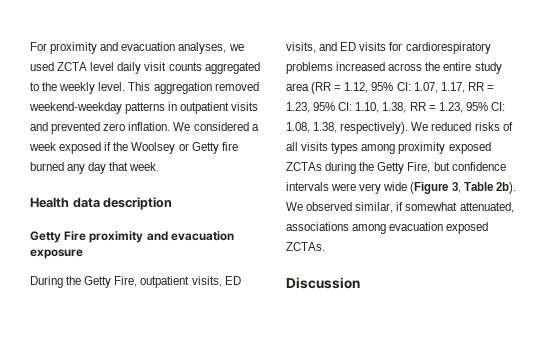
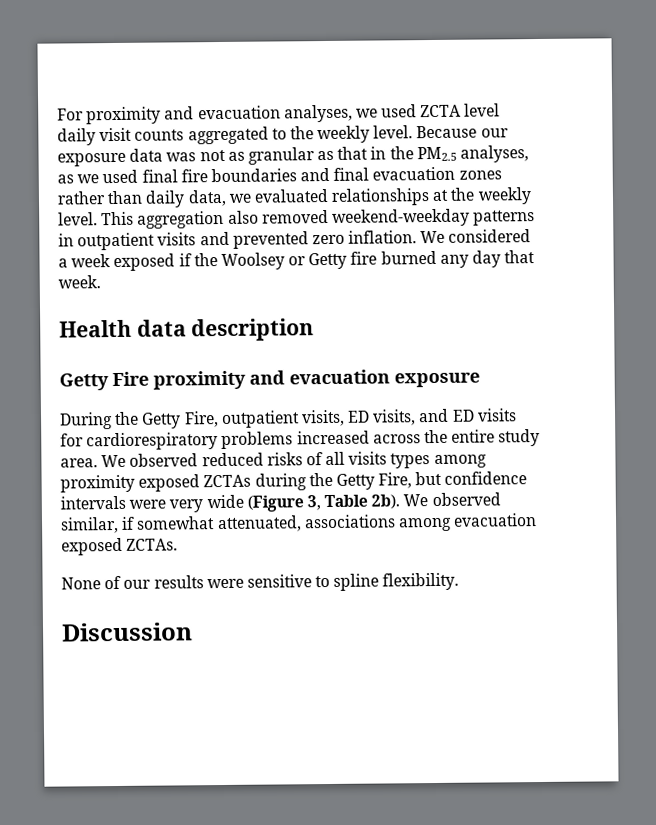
(126, 86) none -> [416,125,509,139] [57,145,530,167] [57,166,502,184] [57,187,532,208] [58,212,98,226] Because our exposure data was not as granular as that in the PM2.5 analyses, as we used final fire boundaries and final evacuation zones rather than daily data, we evaluated relationships at the weekly level.
(212, 88) none -> [227,210,259,224] also
[286,82,494,94] [286,102,505,113] [286,122,429,134] area (RR = 1.12, 95% CI: 1.07, 1.17, RR = 1.23, 95% CI: 1.10, 1.38, RR = 1.23, 95% CI: 1.08, 1.38, respectively). We -> [60,453,199,468] area. We observed
(325, 246) none -> [61,572,460,591] // None of our results were sensitive to spline flexibility.

